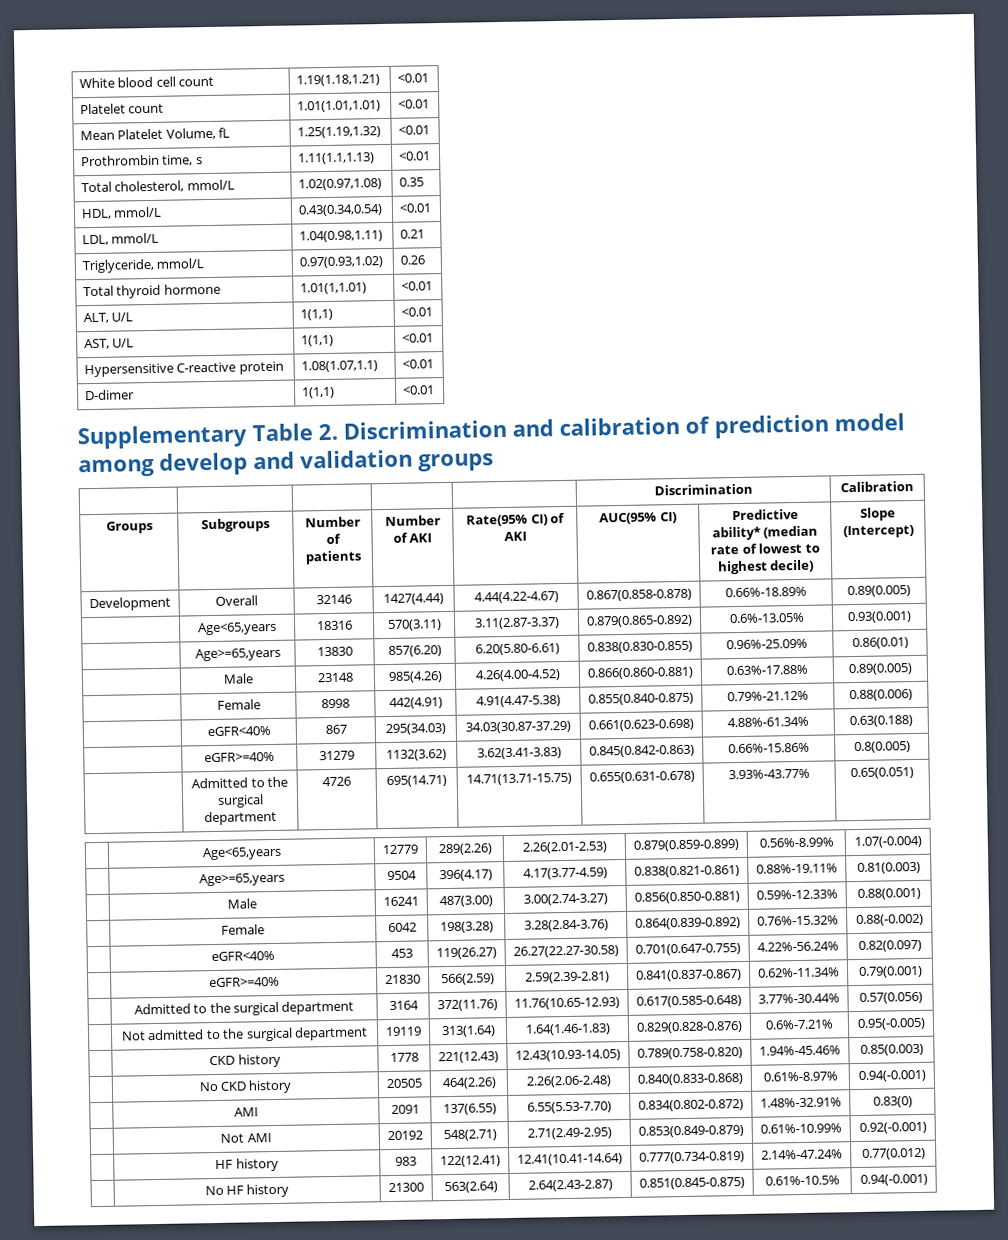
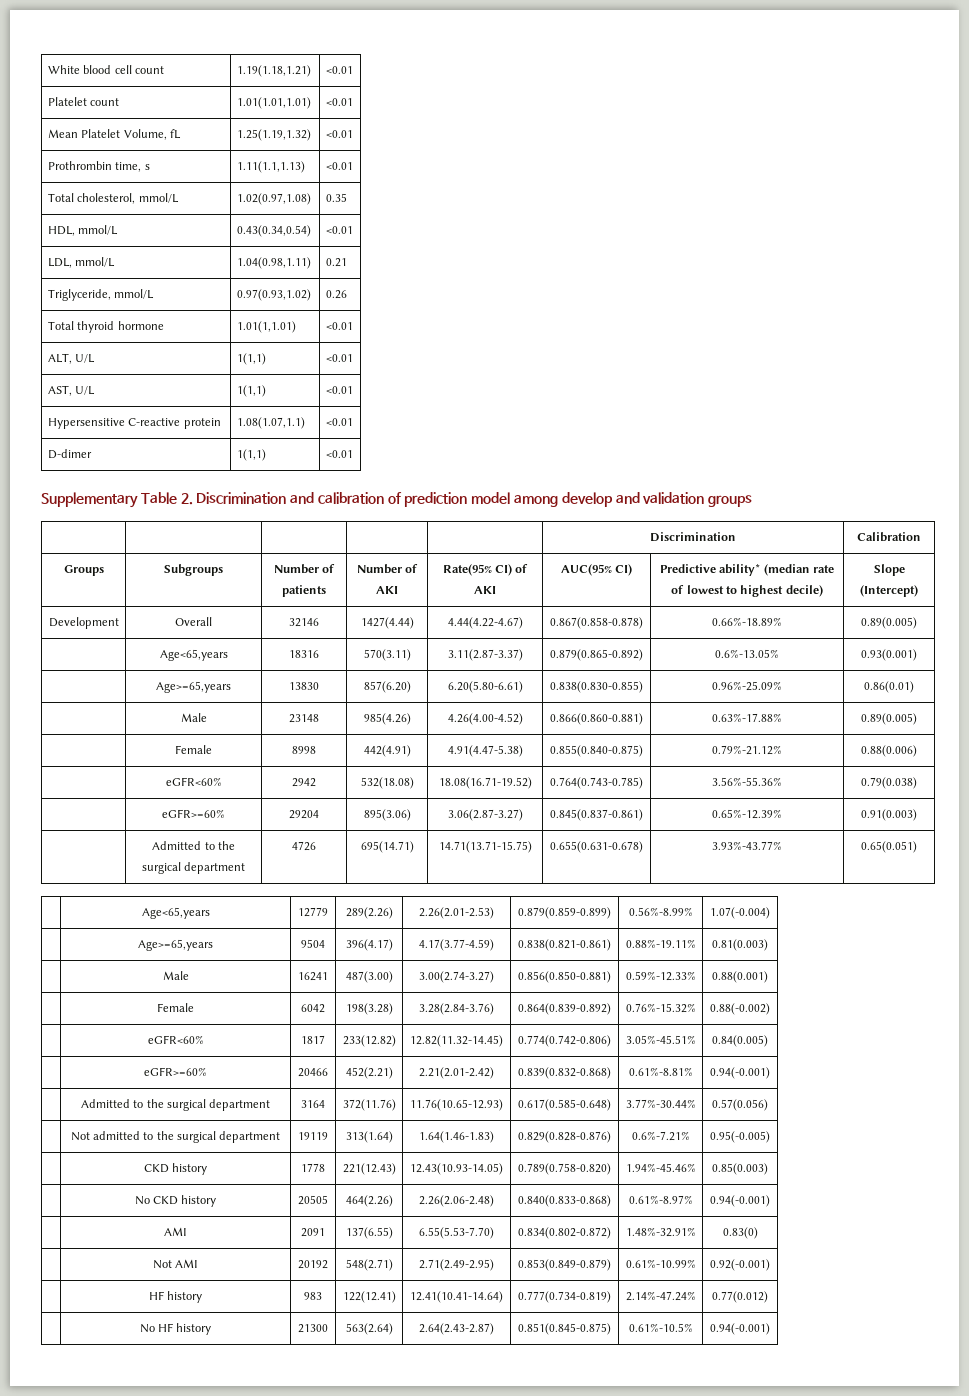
[206,726,271,737] [324,724,347,735] [385,723,446,736] [465,720,571,734] [588,718,694,732] [727,716,809,728] [849,715,913,728] [204,751,275,763] [318,750,355,761] [386,749,447,762] [476,747,562,760] [589,744,695,758] [728,742,810,754] [853,741,911,754] eGFR<40% | 867 | 295(34.03) | 34.03(30.87-37.29) | 0.661(0.623-0.698) | 4.88%-61.34% | 0.63(0.188) // | eGFR>=40% | 31279 | 1132(3.62) | 3.62(3.41-3.83) | 0.845(0.842-0.863) | 0.66%-15.86% | 0.8(0.005) -> [165,777,222,786] [292,778,316,787] [360,777,414,789] [438,777,532,789] [550,777,643,789] [712,777,782,786] [861,777,917,789] [162,809,225,818] [289,810,319,819] [363,809,411,821] [447,809,523,821] [550,809,643,821] [712,809,782,819] [861,809,917,821] eGFR<60% | 2942 | 532(18.08) | 18.08(16.71-19.52) | 0.764(0.743-0.785) | 3.56%-55.36% | 0.79(0.038) // | eGFR>=60% | 29204 | 895(3.06) | 3.06(2.87-3.27) | 0.845(0.837-0.861) | 0.65%-12.39% | 0.91(0.003)
[211,950,275,962] [391,948,413,958] [436,947,497,960] [513,945,619,958] [635,943,741,956] [757,941,839,952] [857,939,922,952] [208,976,280,988] [385,974,421,985] [440,973,495,986] [524,971,610,984] [636,968,742,982] [758,967,840,978] [857,965,923,978] eGFR<40% | 453 | 119(26.27) | 26.27(22.27-30.58) | 0.701(0.647-0.755) | 4.22%-56.24% | 0.82(0.097) // | eGFR>=40% | 21830 | 566(2.59) | 2.59(2.39-2.81) | 0.841(0.837-0.867) | 0.62%-11.34% | 0.79(0.001) -> [147,1035,204,1044] [301,1035,325,1044] [342,1035,396,1047] [410,1035,503,1047] [518,1035,611,1047] [625,1035,696,1044] [712,1035,768,1047] [144,1067,207,1076] [298,1068,328,1077] [345,1067,393,1079] [419,1067,494,1079] [518,1067,611,1079] [628,1067,693,1076] [710,1067,770,1079] eGFR<60% | 1817 | 233(12.82) | 12.82(11.32-14.45) | 0.774(0.742-0.806) | 3.05%-45.51% | 0.84(0.005) // | eGFR>=60% | 20466 | 452(2.21) | 2.21(2.01-2.42) | 0.839(0.832-0.868) | 0.61%-8.81% | 0.94(-0.001)

